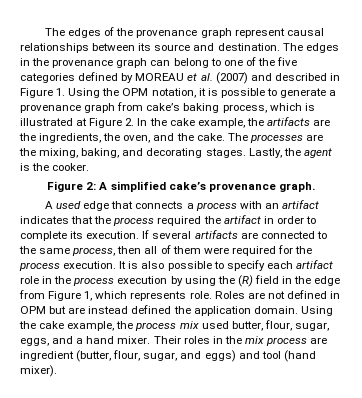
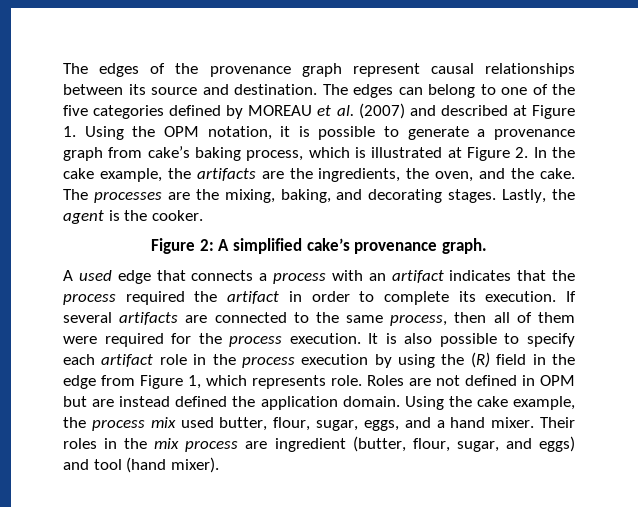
[20,58,148,68] in the provenance graph -> (393, 91) none
[329,73,340,81] in -> [512,105,527,116] at

